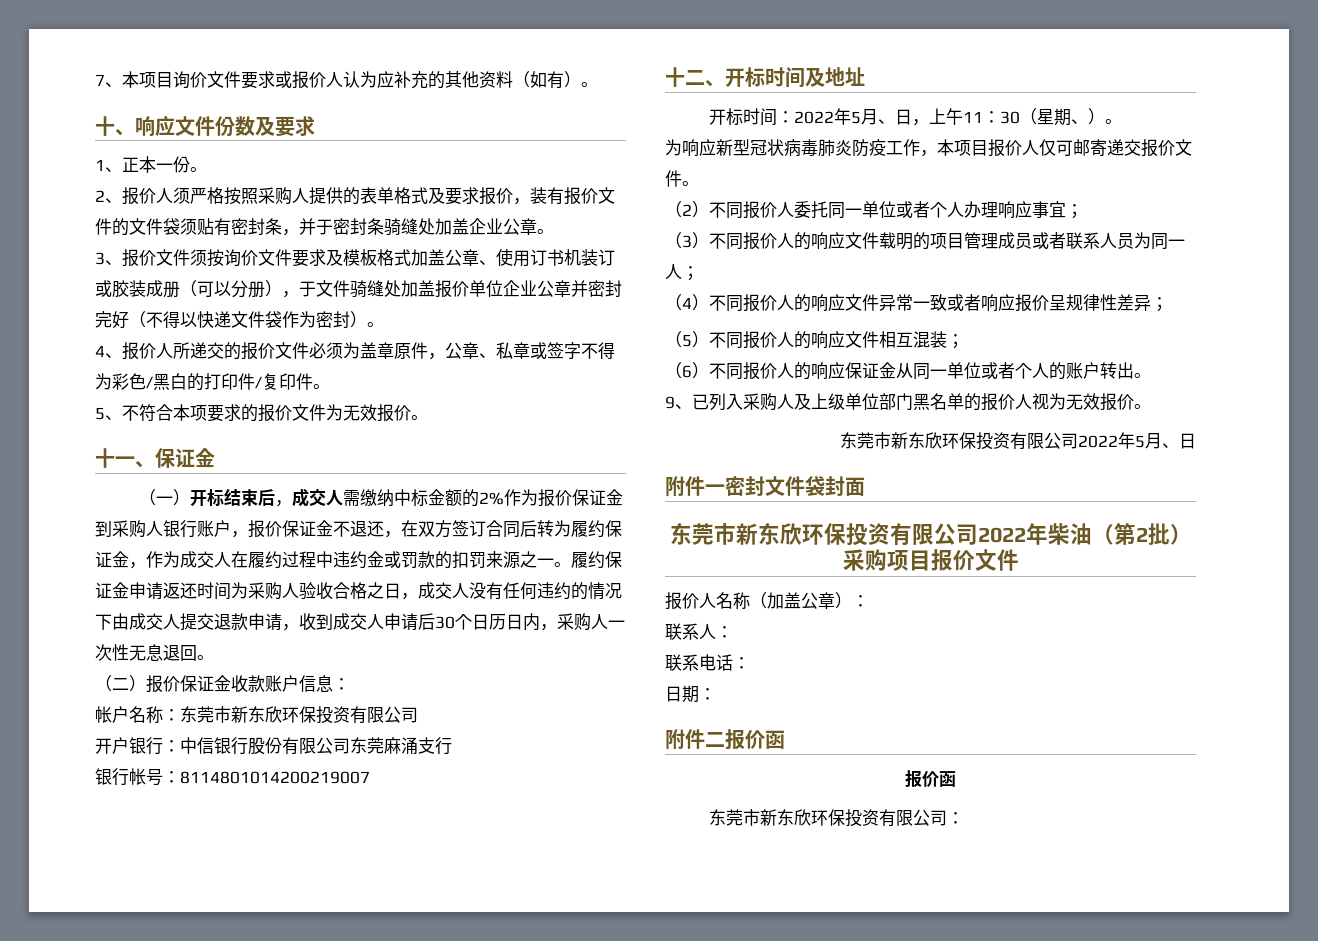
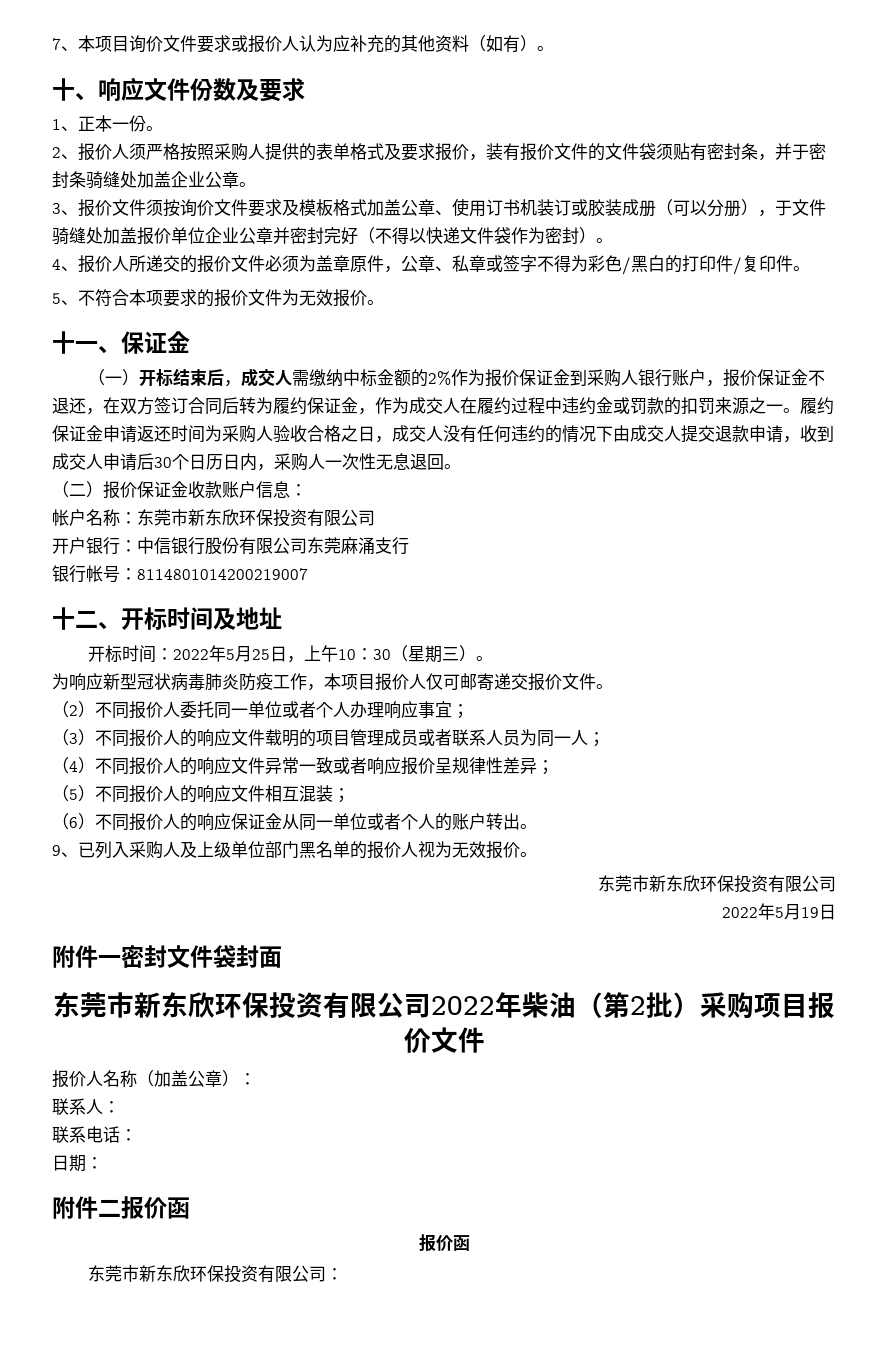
[877,119,895,124] 、 -> [251,649,270,660] 25
[962,111,983,123] 11 -> [337,649,356,660] 10
[1070,119,1088,124] 、 -> [441,647,459,661] 三
[1078,432,1179,449] 2022年5月、 -> [722,903,819,920] // 2022年5月19

